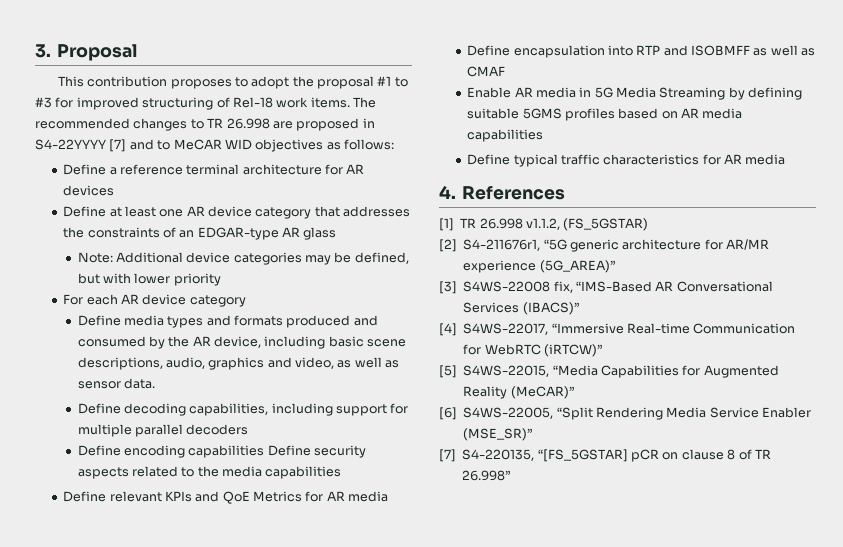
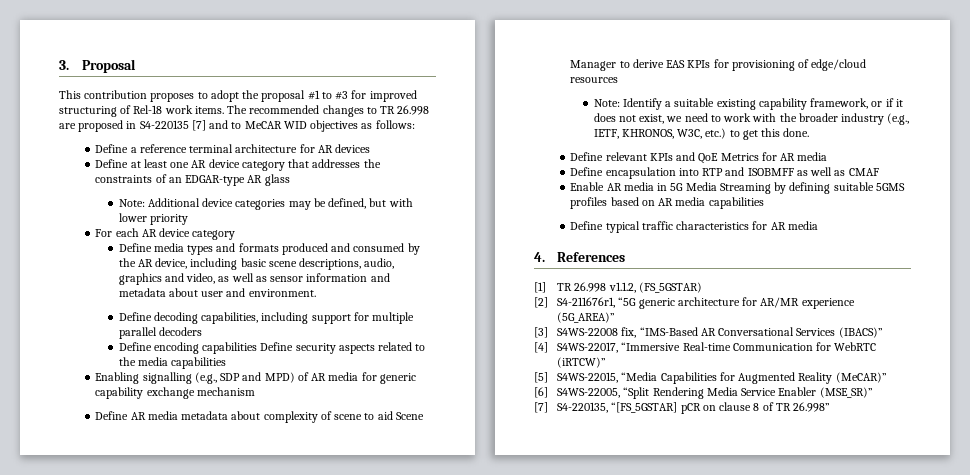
[35,139,106,150] S4-22YYYY -> [139,120,189,129] S4-220135
[123,378,155,389] data. -> [306,273,390,282] [118,288,316,297] information and metadata about user and environment.
(342, 472) none -> [95,372,416,384] [95,387,255,399] [95,411,424,423] [570,59,867,71] [570,77,619,83] [593,98,903,110] [593,113,910,125] [593,128,810,140] // Enabling signalling (e.g., SDP and MPD) of AR media for generic capability exchange mechanism // Define AR media metadata about complexity of scene to aid Scene Manager to derive EAS KPIs for provisioning of edge/cloud resources // Note: Identify a suitable existing capability framework, or if it does not exist, we need to work with the broader industry (e.g., IETF, KHRONOS, W3C, etc.) to get this done.

